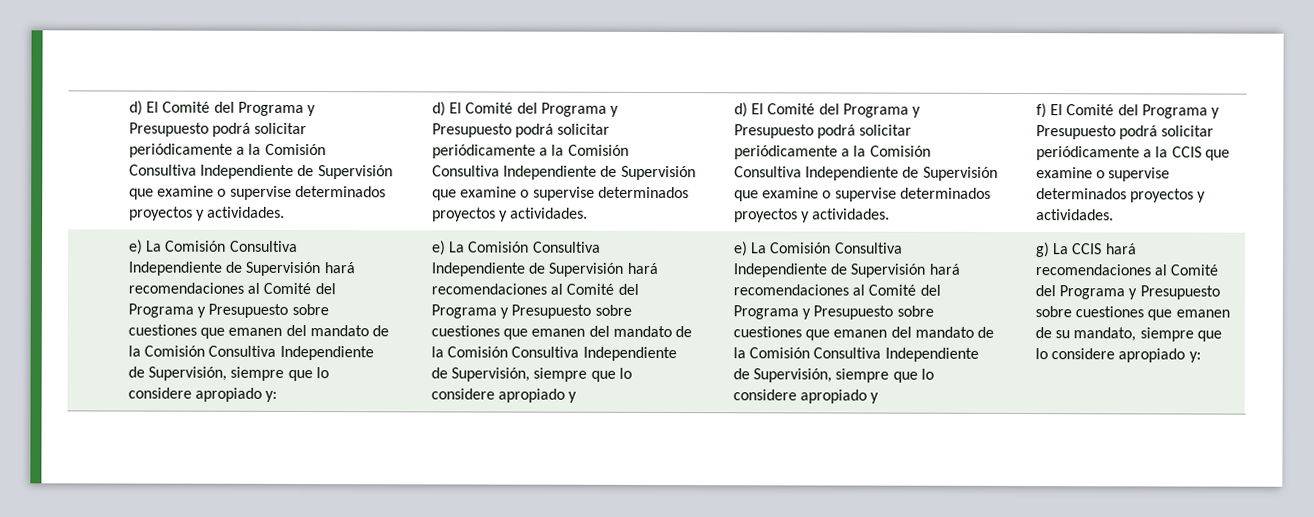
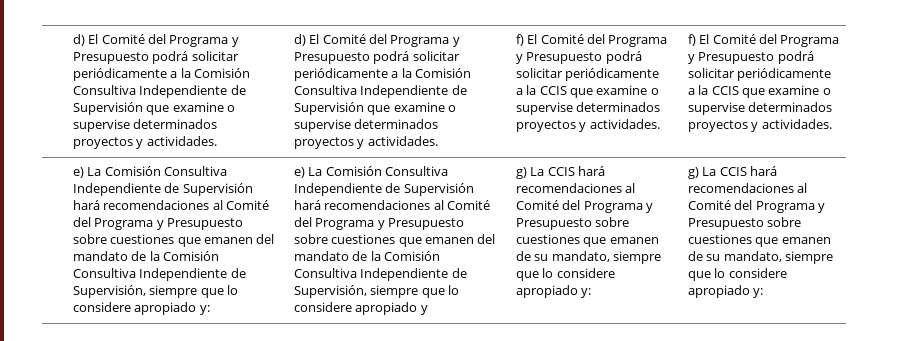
[734,102,749,118] d) -> [515,34,524,46] f)
[869,145,931,157] [734,166,998,181] Comisión Consultiva Independiente de Supervisión -> [539,86,567,95] CCIS
[734,241,903,257] [733,263,926,278] e) La Comisión Consultiva Independiente de Supervisión -> [515,167,575,179] g) La CCIS
[890,326,995,338] [733,347,979,362] [733,368,934,383] [733,389,880,404] del mandato de la Comisión Consultiva Independiente de Supervisión, siempre que lo considere apropiado y -> [515,251,661,264] [515,268,615,281] [515,285,592,298] de su mandato, siempre que lo considere apropiado y:

